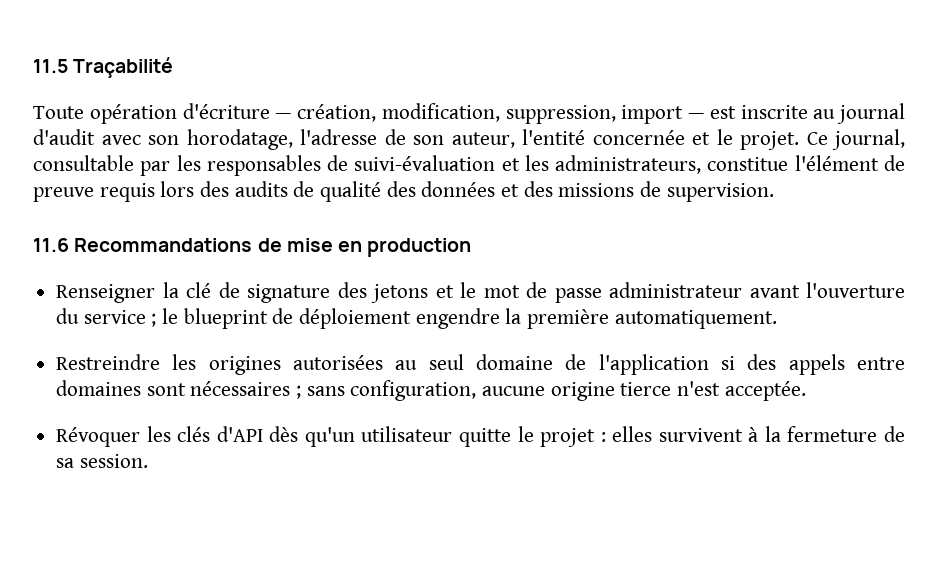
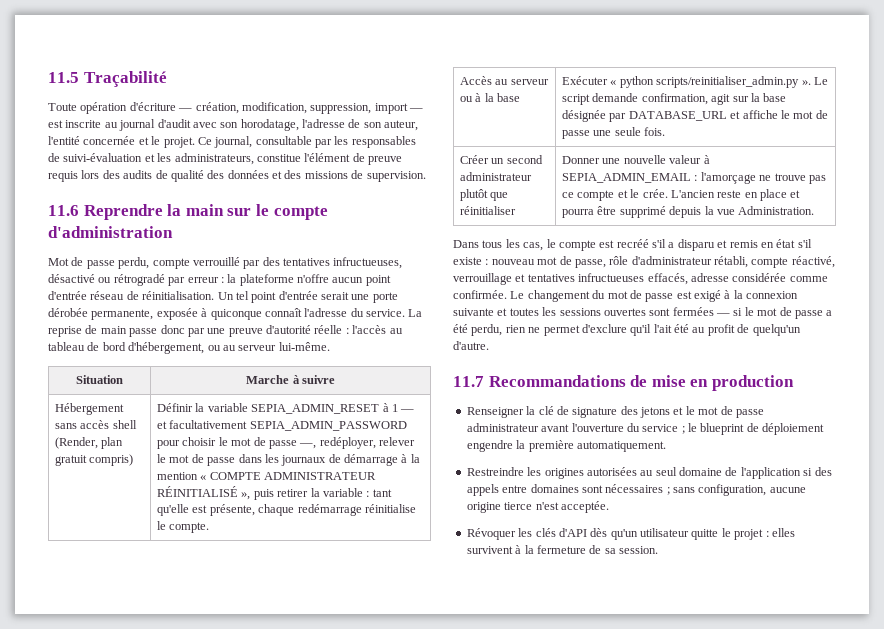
(69, 245) none -> [83,204,328,220] [48,226,173,238] [48,257,403,269] [48,274,391,286] [48,291,398,303] [48,308,423,320] [48,325,403,337] [48,342,330,354] [76,375,123,384] [246,375,335,384] [55,403,125,415] [55,420,137,429] [55,437,124,449] [55,454,134,466] [157,403,415,414] [157,420,407,431] [157,437,416,449] [157,454,420,466] [157,472,377,480] [157,486,392,500] [157,504,416,516] [157,521,210,533] [460,76,549,85] [460,93,521,102] [562,76,828,88] [562,93,787,105] [562,110,828,122] [562,127,666,139] [460,155,543,164] [460,172,533,181] [460,189,509,201] [460,206,517,215] [562,155,710,164] [562,172,826,184] [562,189,801,201] [562,206,815,218] [453,239,812,251] [453,256,835,268] [453,273,828,285] [453,290,799,302] [453,307,833,319] [453,324,801,336] [453,341,489,350] [453,376,484,387] Reprendre la main sur le compte d'administration // Mot de passe perdu, compte verrouillé par des tentatives infructueuses, désactivé ou rétrogradé par erreur : la plateforme n'offre aucun point d'entrée réseau de réinitialisation. Un tel point d'entrée serait une porte dérobée permanente, exposée à quiconque connaît l'adresse du service. La reprise de main passe donc par une preuve d'autorité réelle : l'accès au tableau de bord d'hébergement, ou au serveur lui-même. // Situation | Marche à suivre // Hébergement sans accès shell (Render, plan gratuit compris) | Définir la variable SEPIA_ADMIN_RESET à 1 — et facultativement SEPIA_ADMIN_PASSWORD pour choisir le mot de passe —, redéployer, relever le mot de passe dans les journaux de démarrage à la mention « COMPTE ADMINISTRATEUR RÉINITIALISÉ », puis retirer la variable : tant qu'elle est présente, chaque redémarrage réinitialise le compte. // Accès au serveur ou à la base | Exécuter « python scripts/reinitialiser_admin.py ». Le script demande confirmation, agit sur la base désignée par DATABASE_URL et affiche le mot de passe une seule fois. // Créer un second administrateur plutôt que réinitialiser | Donner une nouvelle valeur à SEPIA_ADMIN_EMAIL : l'amorçage ne trouve pas ce compte et le crée. L'ancien reste en place et pourra être supprimé depuis la vue Administration. // Dans tous les cas, le compte est recréé s'il a disparu et remis en état s'il existe : nouveau mot de passe, rôle d'administrateur rétabli, compte réactivé, verrouillage et tentatives infructueuses effacés, adresse considérée comme confirmée. Le changement du mot de passe est exigé à la connexion suivante et toutes les sessions ouvertes sont fermées — si le mot de passe a été perdu, rien ne permet d'exclure qu'il l'ait été au profit de quelqu'un d'autre. // 11.7

